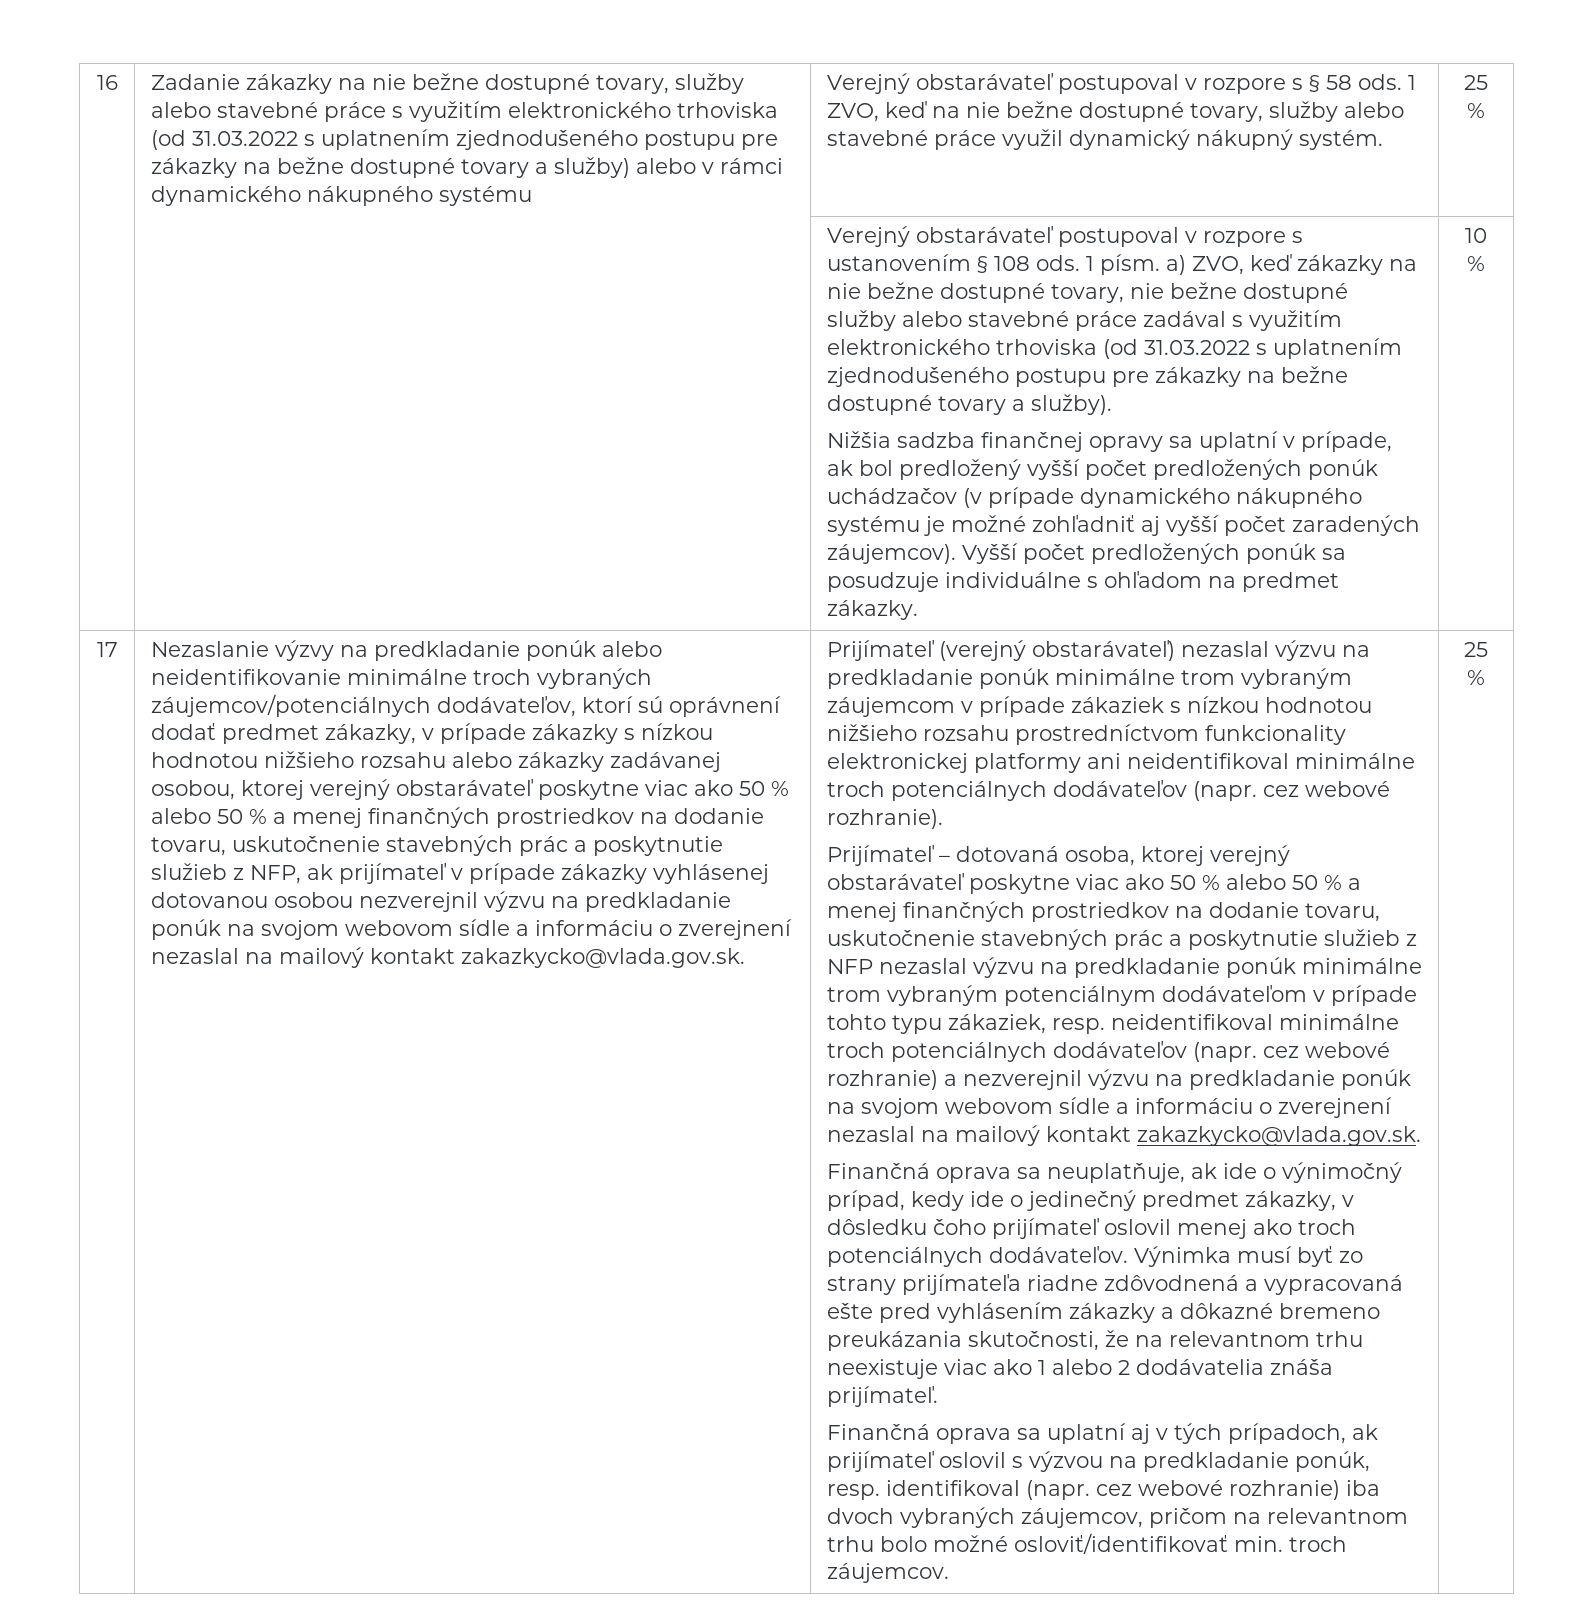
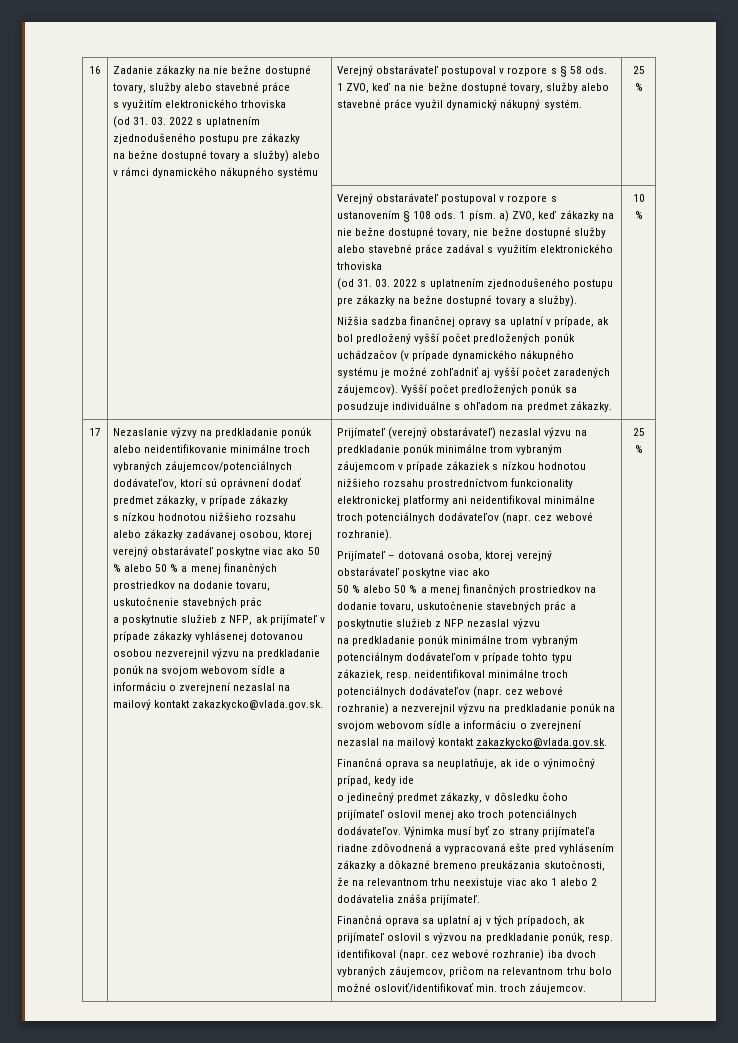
[391,101,778,122] [150,129,778,150] [150,158,237,178] s využitím elektronického trhoviska (od 31.03.2022 s uplatnením zjednodušeného postupu pre zákazky -> [113,99,287,110] [113,116,260,128] [113,133,301,144] // s využitím elektronického trhoviska // (od 31. 03. 2022 s uplatnením zjednodušeného postupu pre zákazky //
[1102,339,1250,359] (od 31.03.2022 -> [337,278,418,290] // (od 31. 03. 2022
(618, 734) none -> (289, 500) //
(568, 846) none -> (263, 602) //
(1164, 882) none -> (491, 572) //
(1034, 967) none -> (540, 623) //
(1004, 1199) none -> (415, 780) //

